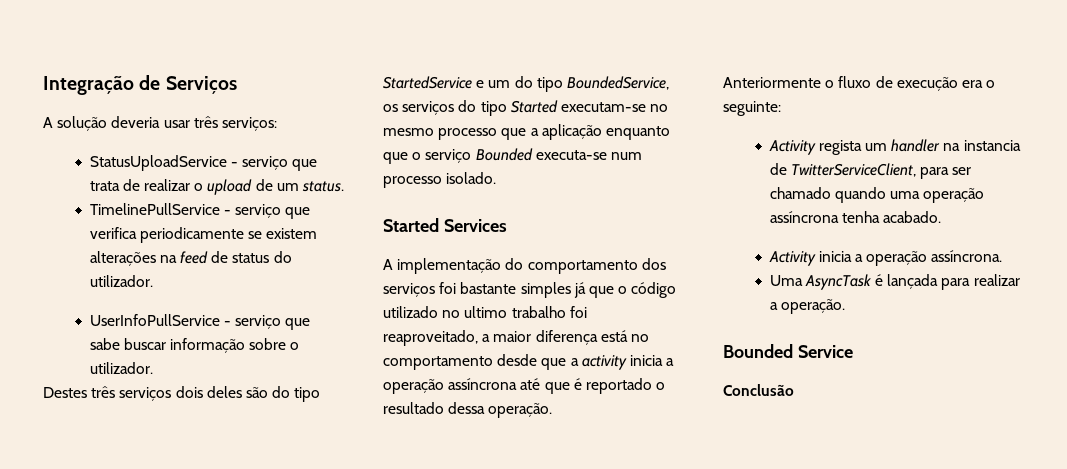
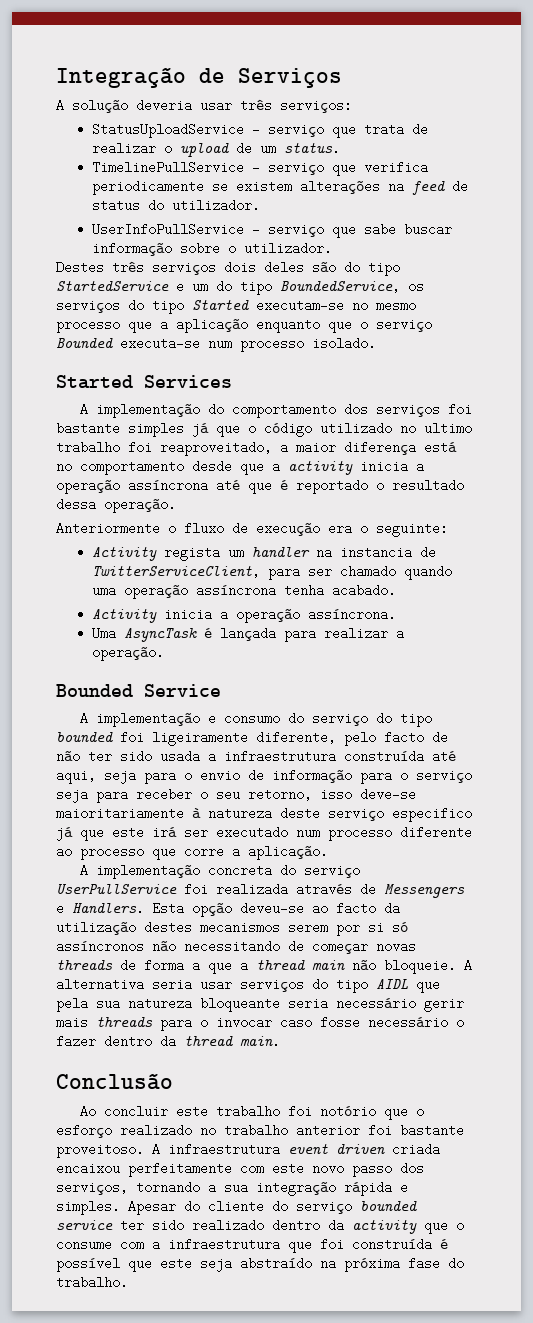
[723,384,794,396] Conclusão -> [80,712,433,727] [56,731,448,746] [56,750,456,763] [56,769,472,784] [56,788,416,803] [56,807,472,822] [56,826,472,841] [56,845,328,860] [80,864,361,879] [56,883,465,898] [56,902,400,917] [56,921,408,936] [56,940,416,954] [56,959,472,974] [56,978,440,993] [56,997,464,1012] [56,1016,464,1031] [56,1035,280,1048] [56,1074,173,1090] [80,1105,425,1120] [56,1124,464,1138] [56,1143,440,1158] [56,1162,424,1177] [56,1181,408,1196] [56,1200,417,1215] [56,1219,464,1234] [56,1238,448,1253] [56,1257,464,1272] [56,1276,128,1289] A implementação e consumo do serviço do tipo bounded foi ligeiramente diferente, pelo facto de não ter sido usada a infraestrutura construída até aqui, seja para o envio de informação para o serviço seja para receber o seu retorno, isso deve-se maioritariamente à natureza deste serviço especifico já que este irá ser executado num processo diferente ao processo que corre a aplicação. // A implementação concreta do serviço UserPullService foi realizada através de Messengers e Handlers. Esta opção deveu-se ao facto da utilização destes mecanismos serem por si só assíncronos não necessitando de começar novas threads de forma a que a thread main não bloqueie. A alternativa seria usar serviços do tipo AIDL que pela sua natureza bloqueante seria necessário gerir mais threads para o invocar caso fosse necessário o fazer dentro da thread main. // Conclusão // Ao concluir este trabalho foi notório que o esforço realizado no trabalho anterior foi bastante proveitoso. A infraestrutura event driven criada encaixou perfeitamente com este novo passo dos serviços, tornando a sua integração rápida e simples. Apesar do cliente do serviço bounded service ter sido realizado dentro da activity que o consume com a infraestrutura que foi construída é possível que este seja abstraído na próxima fase do trabalho.

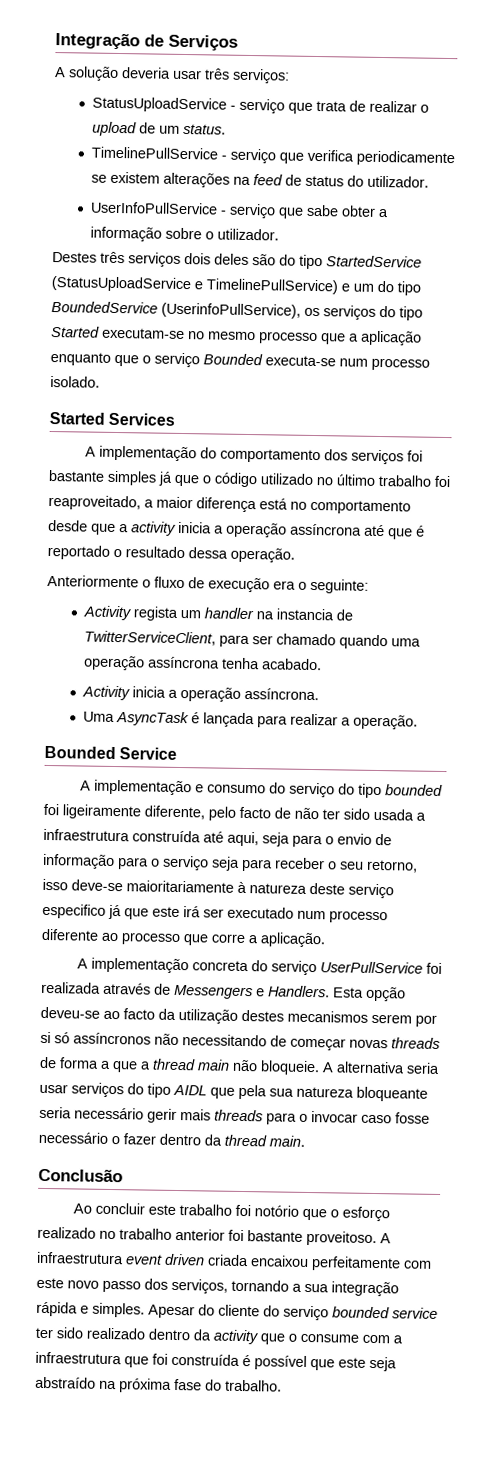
[404,223,453,236] buscar -> [341,205,390,218] obter a
(169, 286) none -> [51,276,338,295] (StatusUploadService e TimelinePullService)
[280,280,400,293] BoundedService, -> [51,300,301,319] BoundedService (UserinfoPullService),
[424,423,472,433] ultimo -> [336,474,376,486] último

